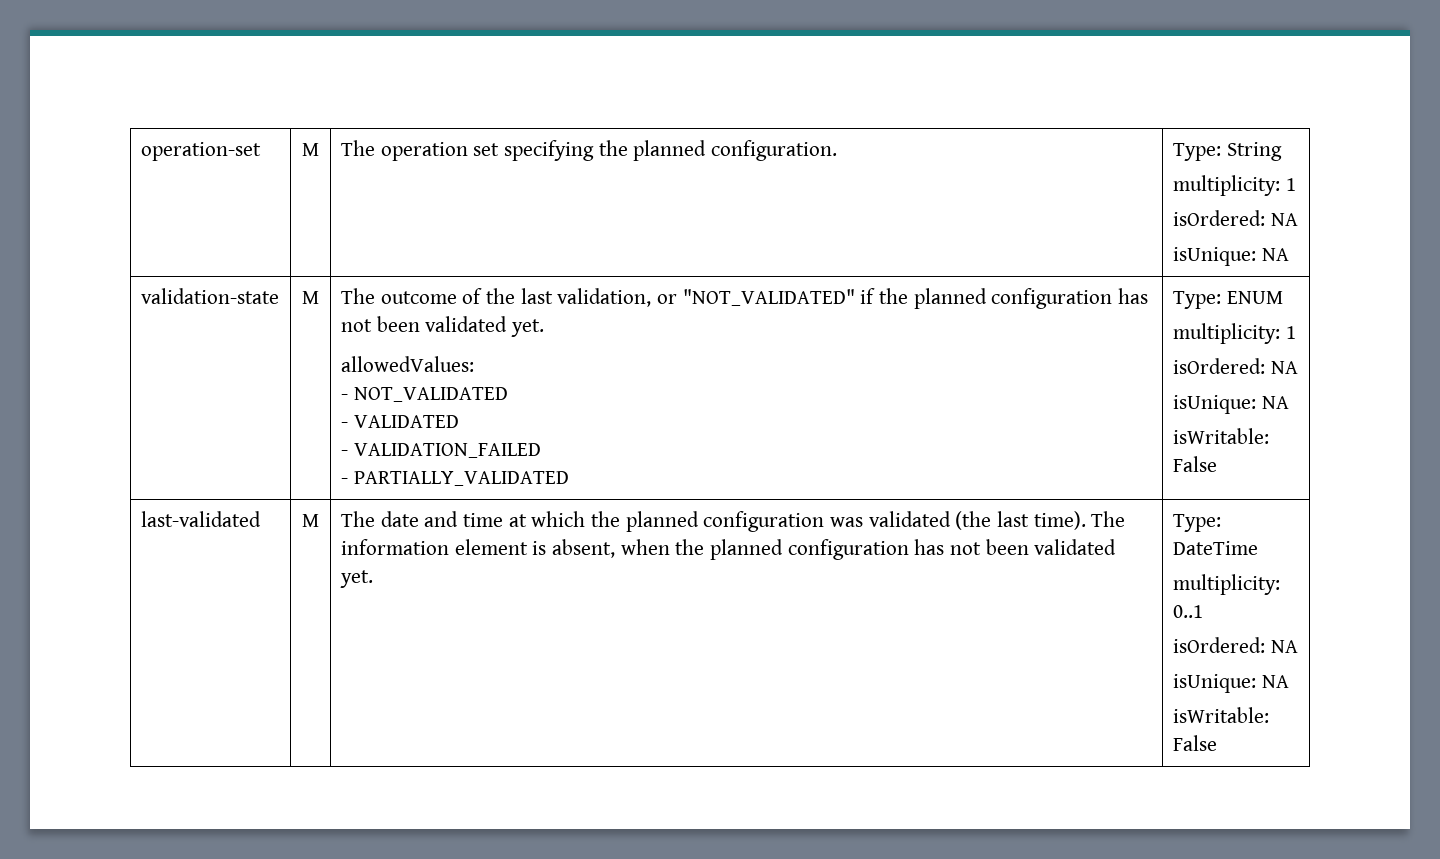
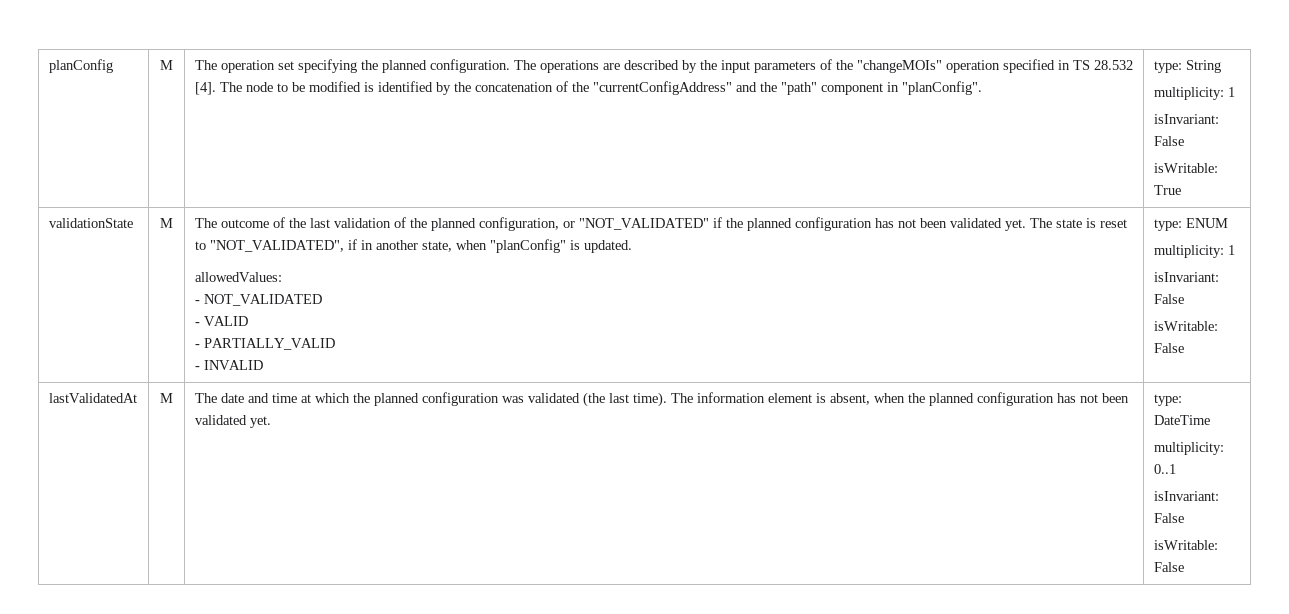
[140,142,261,161] operation-set -> [48,59,113,73] planConfig
[1172,142,1282,161] [1172,175,1296,196] [1172,210,1298,226] [1172,247,1289,266] [140,288,279,304] | Type: String // multiplicity: 1 // isOrdered: NA // isUnique: NA // validation-state -> [513,59,1133,73] [194,81,982,95] [1153,60,1221,73] [1153,87,1235,100] [1153,114,1219,124] [1153,136,1184,146] [1153,163,1218,173] [1153,185,1181,195] [48,218,133,228] The operations are described by the input parameters of the "changeMOIs" operation specified in TS 28.532 [4]. The node to be modified is identified by the concatenation of the "currentConfigAddress" and the "path" component in "planConfig". | type: String // multiplicity: 1 // isInvariant: False // isWritable: True // validationState
[557,288,652,307] validation, -> [333,217,559,231] validation of the planned configuration,
(544, 328) none -> [1029,218,1127,228] [194,239,632,253] The state is reset to "NOT_VALIDATED", if in another state, when "planConfig" is updated.
[353,415,459,428] [340,443,541,458] [340,471,569,486] [1172,291,1221,309] VALIDATED // - VALIDATION_FAILED // - PARTIALLY_VALIDATED | Type: -> [203,316,248,326] [194,338,335,350] [194,360,263,370] [1153,219,1182,231] VALID // - PARTIALLY_VALID // - INVALID | type:
[1172,358,1298,374] [1172,395,1289,414] isOrdered: NA // isUnique: NA -> [1153,272,1219,282] [1153,294,1184,304] isInvariant: False
[140,511,261,527] last-validated -> [48,393,137,403] lastValidatedAt
[1172,514,1221,532] Type: -> [1153,394,1182,406] type:
[1172,637,1298,653] [1172,674,1289,693] isOrdered: NA // isUnique: NA -> [1153,491,1219,501] [1153,513,1184,523] isInvariant: False

